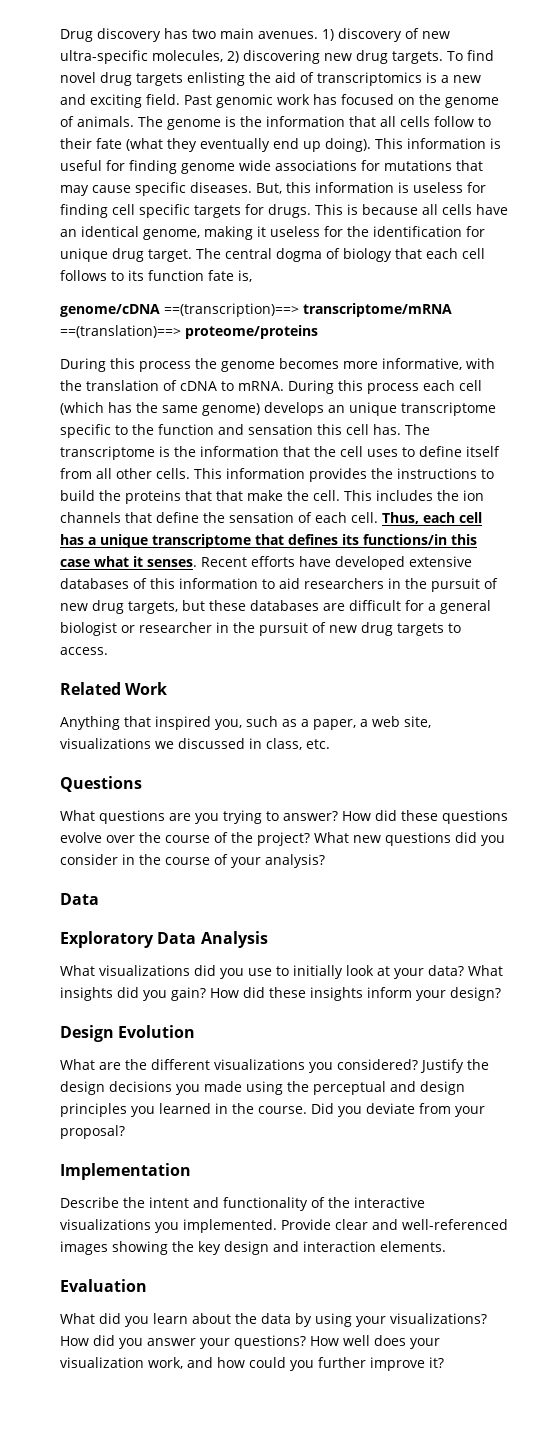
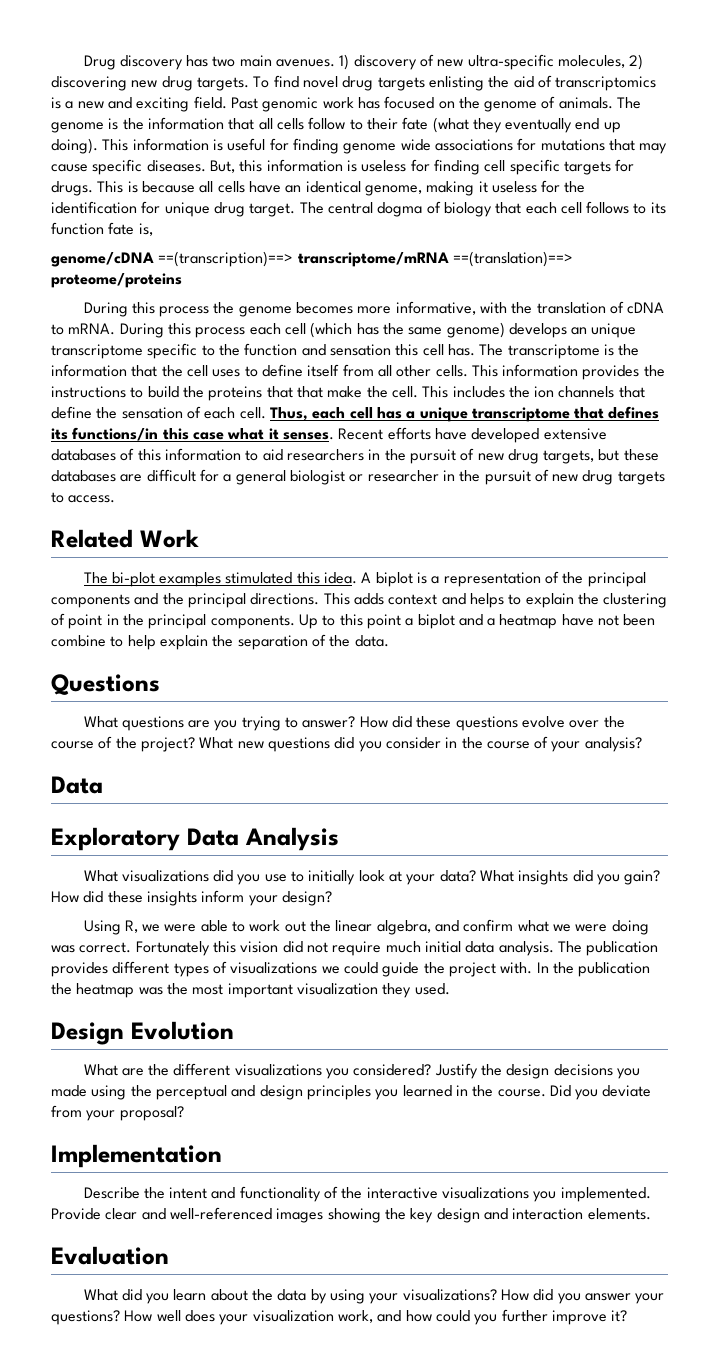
[60,716,431,730] [60,738,330,750] Anything that inspired you, such as a paper, a web site, visualizations we discussed in class, etc. -> [83,571,646,587] [51,593,668,608] [51,613,656,629] [51,634,389,650] The bi-plot examples stimulated this idea. A biplot is a representation of the principal components and the principal directions. This adds context and helps to explain the clustering of point in the principal components. Up to this point a biplot and a heatmap have not been combine to help explain the separation of the data.
(501, 994) none -> [83,919,649,935] [51,941,659,956] [51,961,651,977] [51,983,450,998] // Using R, we were able to work out the linear algebra, and confirm what we were doing was correct. Fortunately this vision did not require much initial data analysis. The publication provides different types of visualizations we could guide the project with. In the publication the heatmap was the most important visualization they used.

